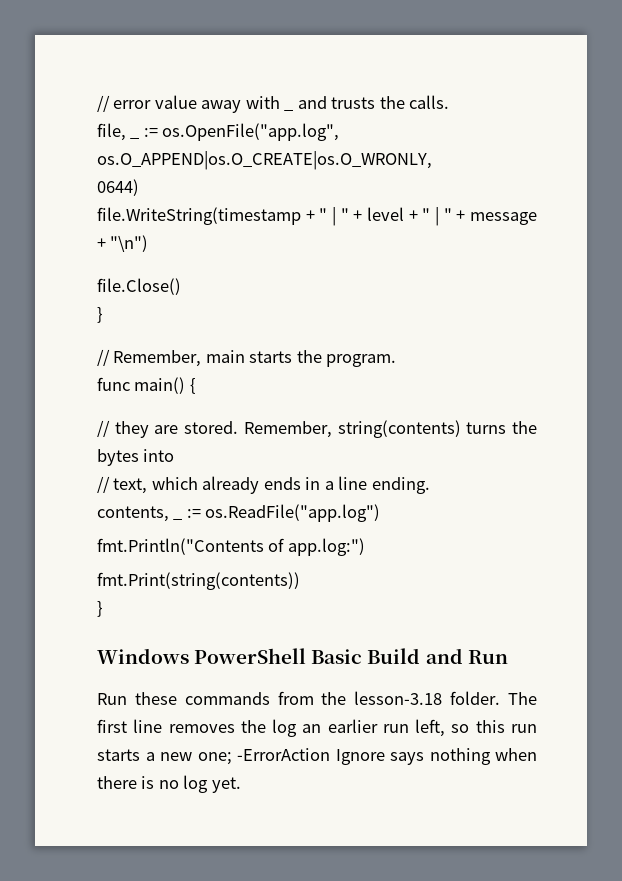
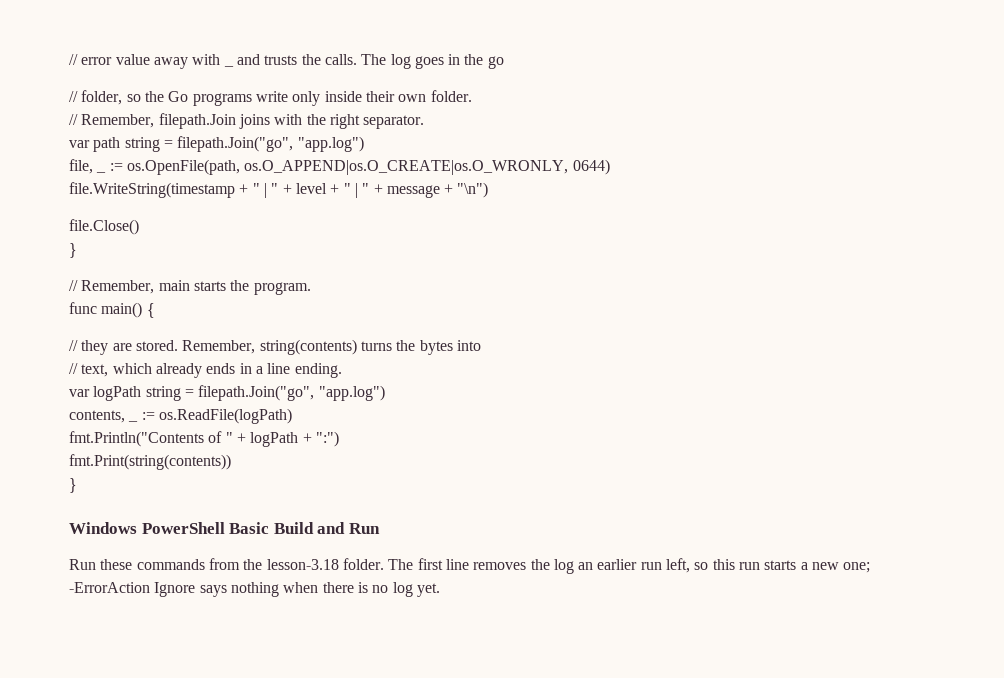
(450, 102) none -> [361,54,504,69] [69,90,472,106] [69,113,425,129] [69,136,364,152] The log goes in the go // // folder, so the Go programs write only inside their own folder. // // Remember, filepath.Join joins with the right separator. // var path string = filepath.Join("go", "app.log")
[162,123,340,141] os.OpenFile("app.log", -> [126,159,240,175] os.OpenFile(path,
(432, 160) // -> (569, 167) none
(430, 485) none -> [69,385,385,401] // var logPath string = filepath.Join("go", "app.log")
[205,504,381,522] os.ReadFile("app.log") -> [158,408,292,424] os.ReadFile(logPath)
[287,538,365,556] app.log:") -> [225,431,339,447] " + logPath + ":")

